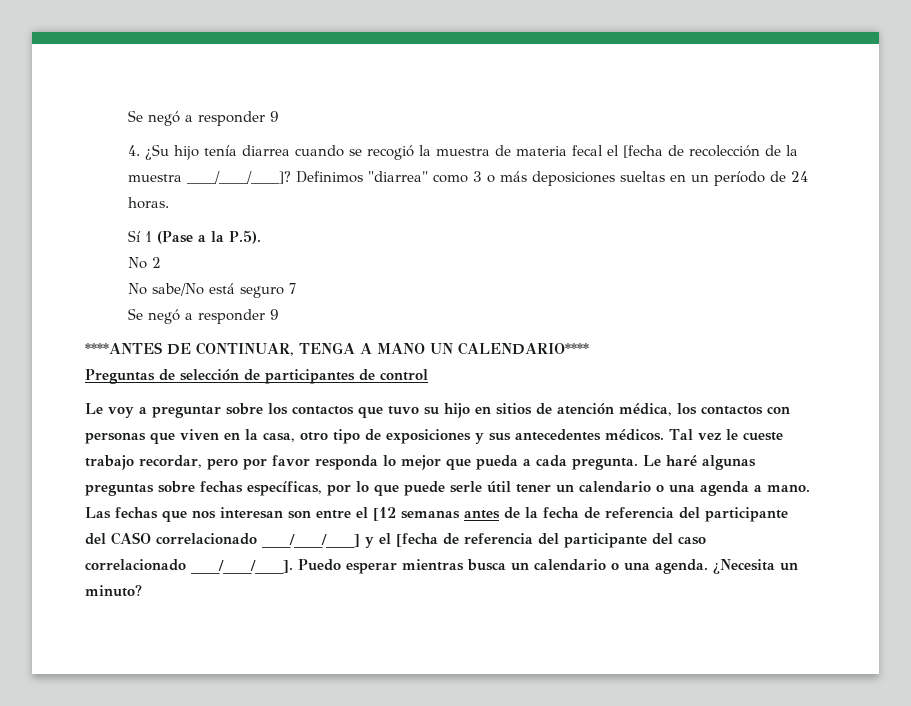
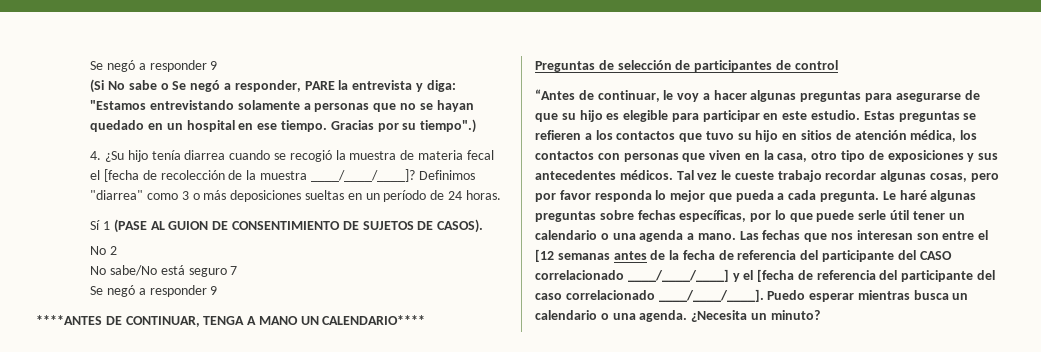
[128,110,280,126] Se negó a responder 9 -> [90,60,218,72] [90,79,456,93] [90,100,474,112] [90,119,477,133] Se negó a responder 9 // (Si No sabe o Se negó a responder, PARE la entrevista y diga: "Estamos entrevistando solamente a personas que no se hayan quedado en un hospital en ese tiempo. Gracias por su tiempo".)
[157,230,262,244] (Pase a la P.5). -> [113,219,484,233] (PASE AL GUION DE CONSENTIMIENTO DE SUJETOS DE CASOS).
[85,403,263,418] Le voy a preguntar sobre -> [535,89,980,102] [535,110,977,122] [535,130,592,140] “Antes de continuar, le voy a hacer algunas preguntas para asegurarse de que su hijo es elegible para participar en este estudio. Estas preguntas se refieren a
[139,455,202,468] recordar, -> [825,170,968,182] recordar algunas cosas,

